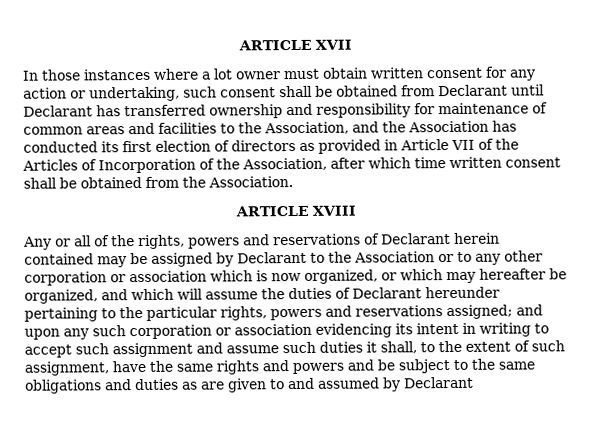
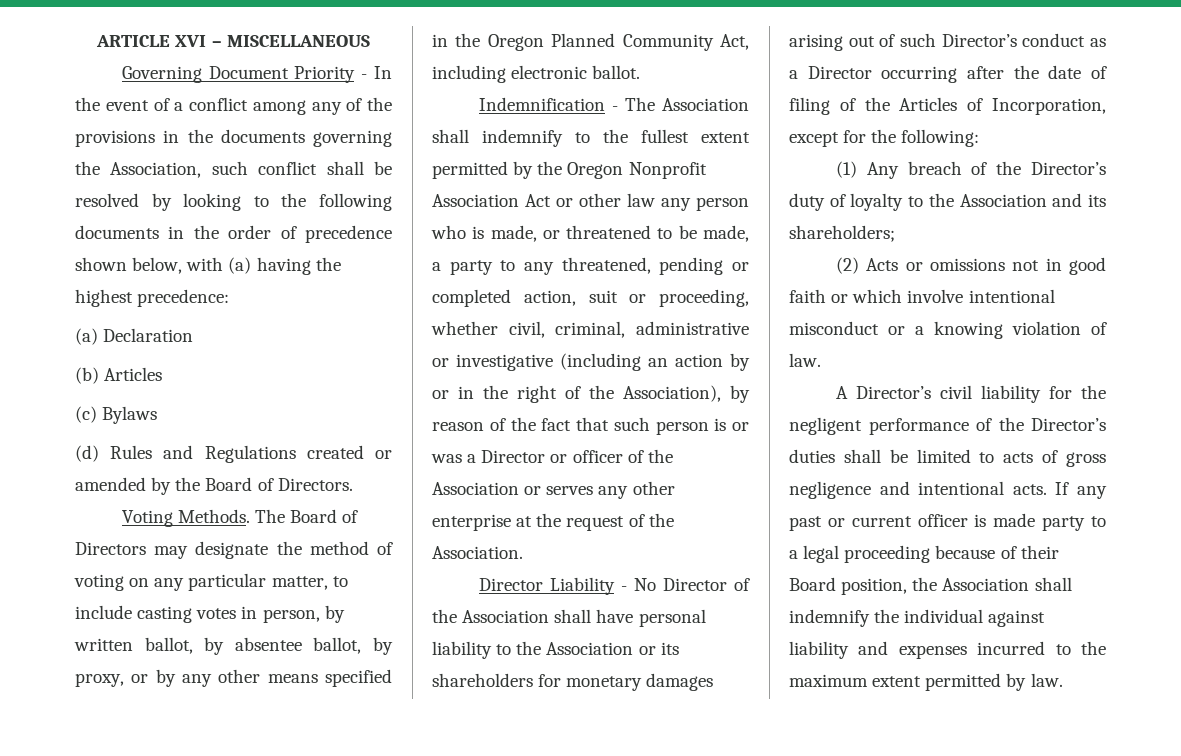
[237,39,352,51] [23,66,536,81] [23,84,545,102] [23,102,548,119] [23,120,517,135] [23,138,519,154] [22,156,561,174] [23,176,293,189] [235,205,356,217] [23,232,500,250] [24,250,543,268] [24,268,567,286] [24,286,500,304] [24,304,543,322] [24,322,549,340] [24,340,565,358] [24,358,535,376] [25,376,474,394] ARTICLE XVII // In those instances where a lot owner must obtain written consent for any action or undertaking, such consent shall be obtained from Declarant until Declarant has transferred ownership and responsibility for maintenance of common areas and facilities to the Association, and the Association has conducted its first election of directors as provided in Article VII of the Articles of Incorporation of the Association, after which time written consent shall be obtained from the Association. // ARTICLE XVIII // Any or all of the rights, powers and reservations of Declarant herein contained may be assigned by Declarant to the Association or to any other corporation or association which is now organized, or which may hereafter be organized, and which will assume the duties of Declarant hereunder pertaining to the particular rights, powers and reservations assigned; and upon any such corporation or association evidencing its intent in writing to accept such assignment and assume such duties it shall, to the extent of such assignment, have the same rights and powers and be subject to the same obligations and duties as are given to and assumed by Declarant -> [96,35,370,47] [121,66,392,83] [75,97,392,115] [75,129,392,147] [75,161,392,178] [75,193,392,211] [75,225,392,243] [75,257,341,275] [75,289,230,307] [75,328,194,345] [75,367,163,384] [75,406,158,424] [75,445,393,463] [75,477,353,495] [121,509,359,527] [75,541,394,559] [74,573,348,591] [75,605,345,623] [74,637,393,655] [75,669,392,687] [432,33,749,51] [432,65,641,83] [478,97,749,111] [432,129,750,147] [432,161,707,179] [432,193,749,211] [431,225,749,242] [432,257,749,275] [432,289,749,307] [431,321,749,338] [432,353,750,371] [432,385,750,403] [432,417,749,435] [431,449,673,463] [432,481,675,499] [432,513,674,531] [432,546,523,559] [478,577,750,595] [432,609,706,627] [432,641,679,659] [432,673,714,691] [789,33,1106,51] [789,65,1107,83] [789,97,1106,115] [789,129,980,147] [835,161,1106,179] [789,193,1106,211] [789,225,895,242] [835,257,1106,275] [789,289,1055,303] [789,321,1107,339] [789,353,821,367] [835,385,1106,403] [789,417,1106,435] [789,449,1106,467] [789,481,1107,499] [789,513,1106,531] [789,545,1059,563] [789,577,1072,595] [789,609,1046,627] [789,641,1106,659] [789,673,1063,691] ARTICLE XVI – MISCELLANEOUS // Governing Document Priority - In the event of a conflict among any of the provisions in the documents governing the Association, such conflict shall be resolved by looking to the following documents in the order of precedence shown below, with (a) having the highest precedence: // (a) Declaration // (b) Articles // (c) Bylaws // (d) Rules and Regulations created or amended by the Board of Directors. // Voting Methods. The Board of Directors may designate the method of voting on any particular matter, to include casting votes in person, by written ballot, by absentee ballot, by proxy, or by any other means specified in the Oregon Planned Community Act, including electronic ballot. // Indemnification - The Association shall indemnify to the fullest extent permitted by the Oregon Nonprofit Association Act or other law any person who is made, or threatened to be made, a party to any threatened, pending or completed action, suit or proceeding, whether civil, criminal, administrative or investigative (including an action by or in the right of the Association), by reason of the fact that such person is or was a Director or officer of the Association or serves any other enterprise at the request of the Association. // Director Liability - No Director of the Association shall have personal liability to the Association or its shareholders for monetary damages arising out of such Director’s conduct as a Director occurring after the date of filing of the Articles of Incorporation, except for the following: // (1) Any breach of the Director’s duty of loyalty to the Association and its shareholders; // (2) Acts or omissions not in good faith or which involve intentional misconduct or a knowing violation of law. // A Director’s civil liability for the negligent performance of the Director’s duties shall be limited to acts of gross negligence and intentional acts. If any past or current officer is made party to a legal proceeding because of their Board position, the Association shall indemnify the individual against liability and expenses incurred to the maximum extent permitted by law.

